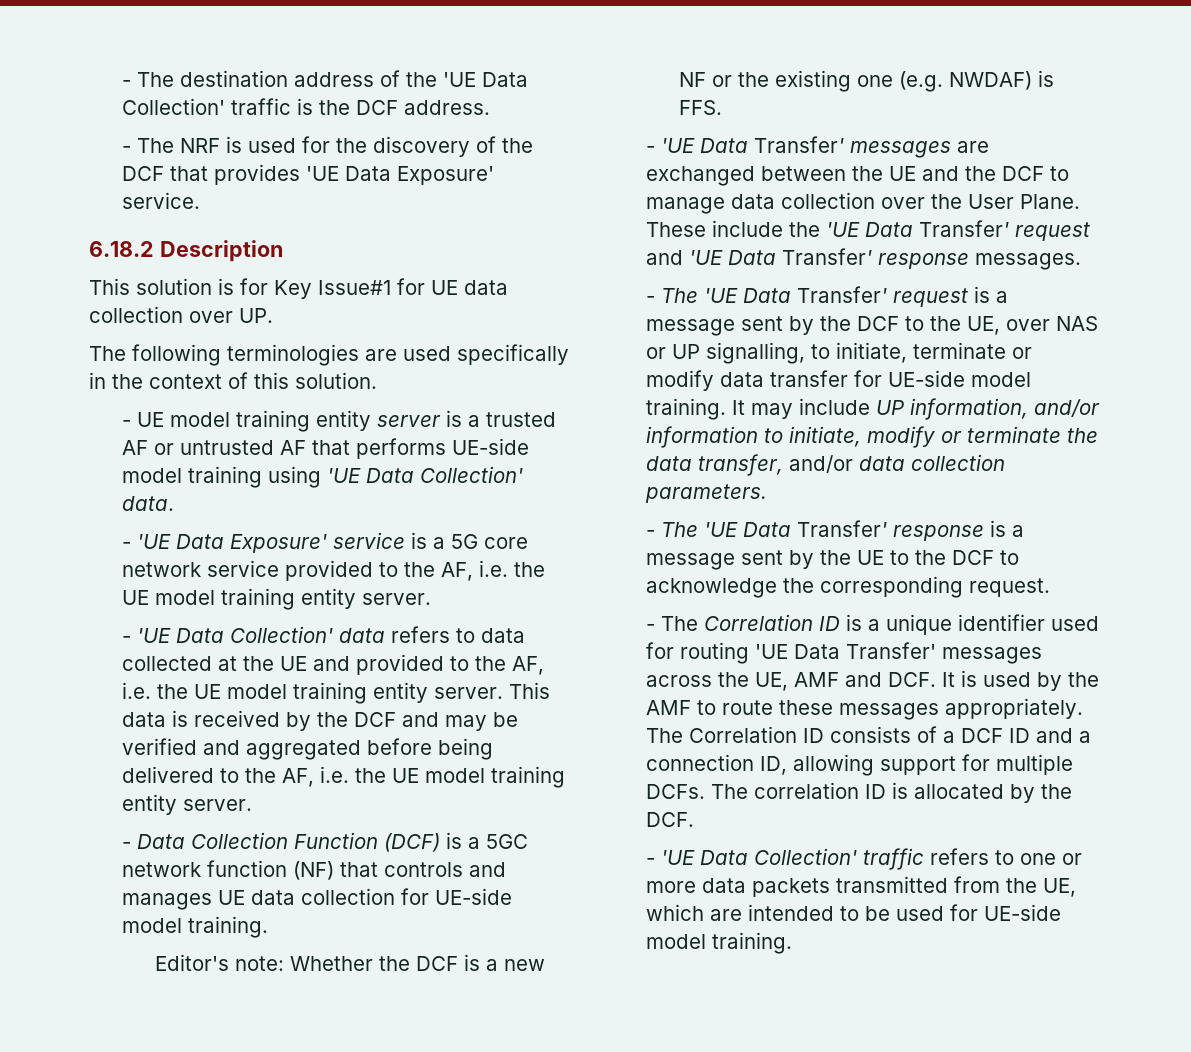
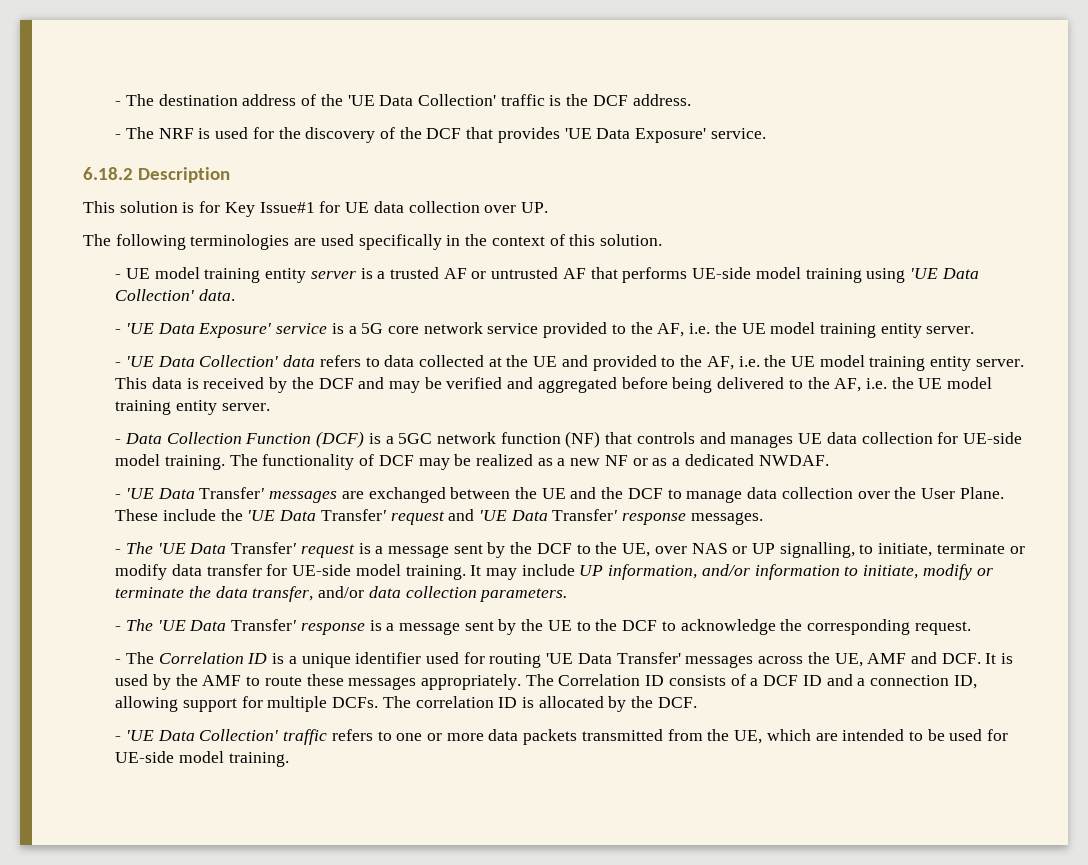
[155,954,546,971] [679,70,1055,92] [679,100,723,115] // Editor's note: Whether the DCF is a new NF or the existing one (e.g. NWDAF) is FFS. -> [229,454,829,470] The functionality of DCF may be realized as a new NF or as a dedicated NWDAF.

